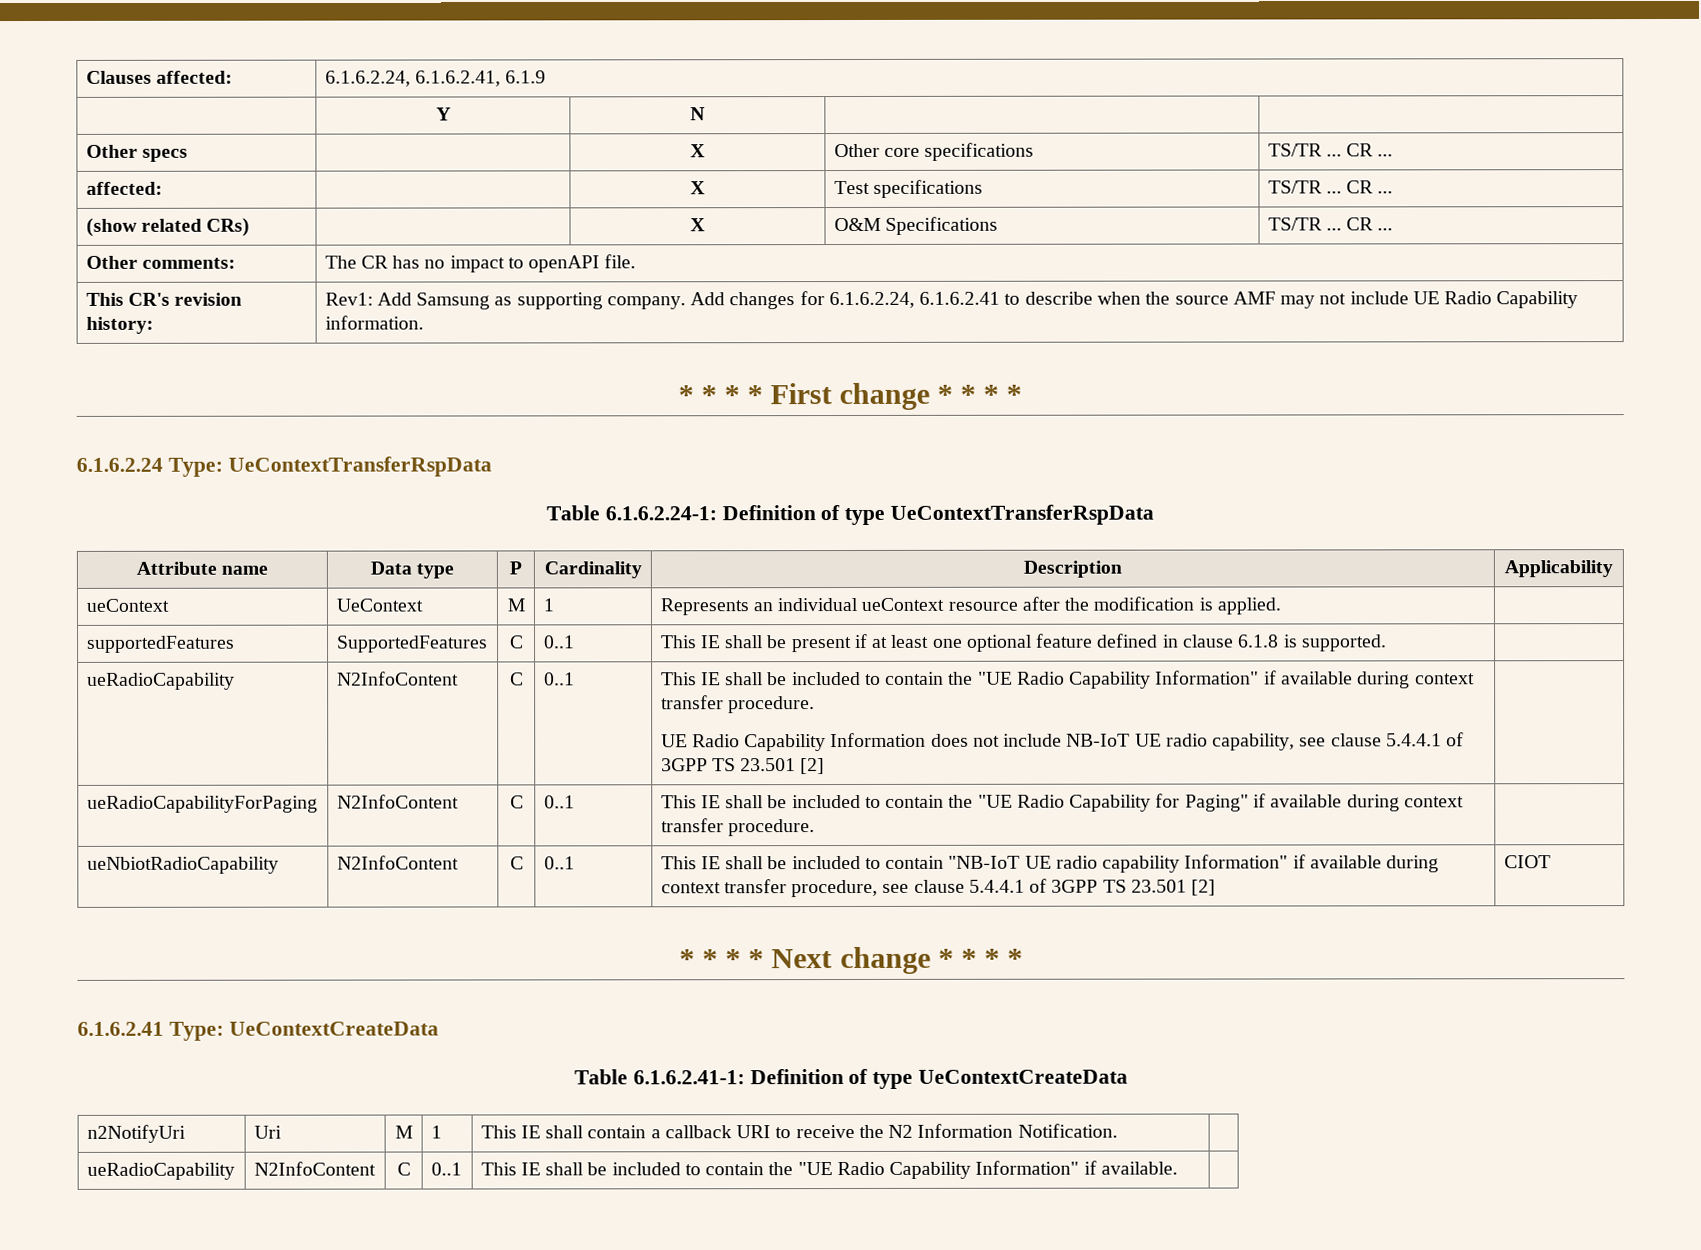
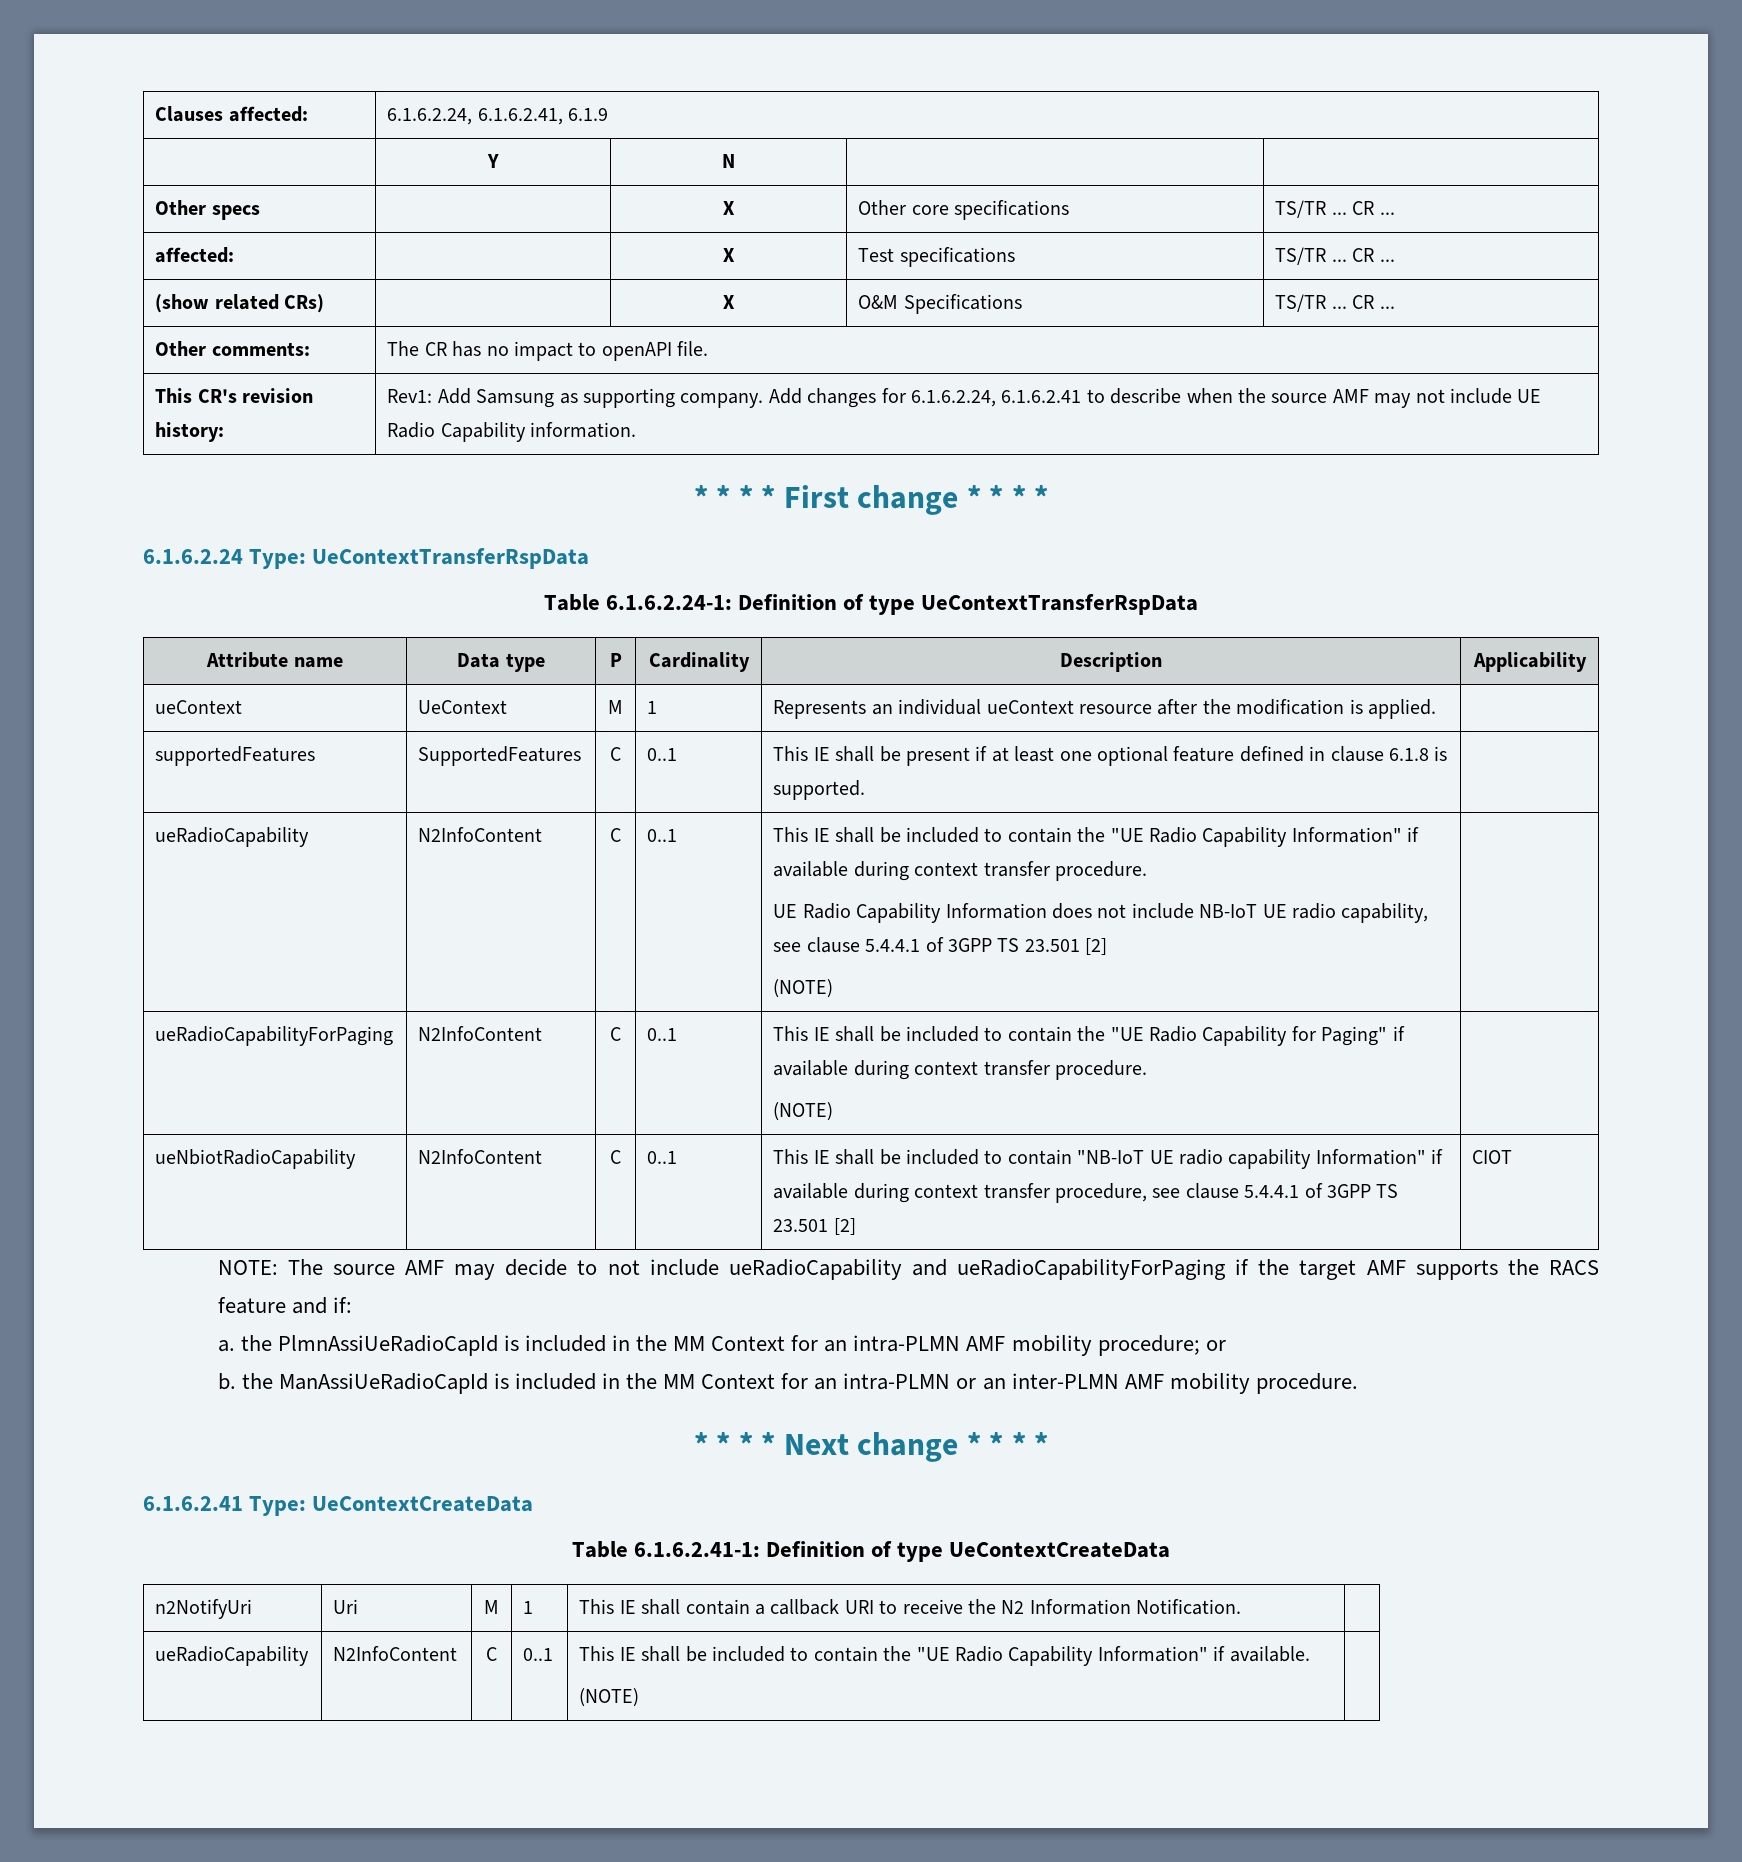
(826, 766) none -> [773,979,834,998] // (NOTE)
(815, 828) none -> [773,1102,834,1121] // (NOTE)
(1551, 862) none -> [217,1259,1599,1280] [217,1297,352,1314] [217,1335,1226,1356] [217,1373,1358,1394] // NOTE: The source AMF may decide to not include ueRadioCapability and ueRadioCapabilityForPaging if the target AMF supports the RACS feature and if: // a. the PlmnAssiUeRadioCapId is included in the MM Context for an intra-PLMN AMF mobility procedure; or // b. the ManAssiUeRadioCapId is included in the MM Context for an intra-PLMN or an inter-PLMN AMF mobility procedure.
(1178, 1168) none -> [579,1688,640,1707] // (NOTE)

